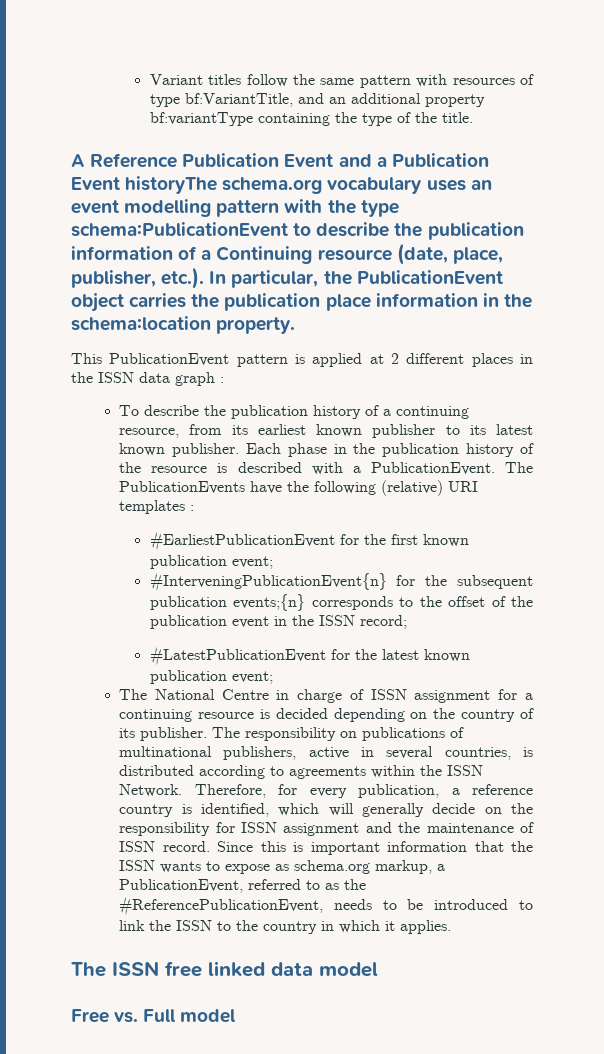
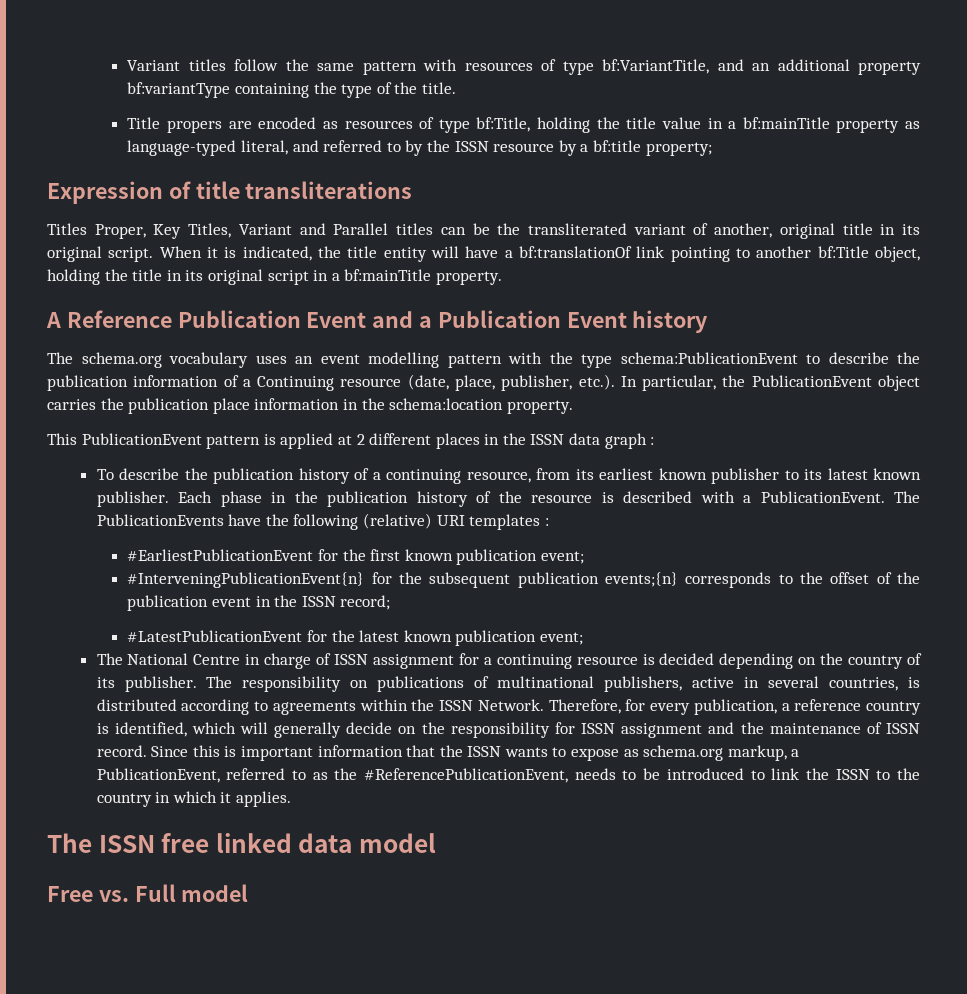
(473, 117) none -> [127,117,921,133] [127,140,712,156] [47,181,413,204] [47,223,920,239] [47,246,921,262] [47,269,502,285] // Title propers are encoded as resources of type bf:Title, holding the title value in a bf:mainTitle property as language-typed literal, and referred to by the ISSN resource by a bf:title property; // Expression of title transliterations // Titles Proper, Key Titles, Variant and Parallel titles can be the transliterated variant of another, original title in its original script. When it is indicated, the title entity will have a bf:translationOf link pointing to another bf:Title object, holding the title in its original script in a bf:mainTitle property.
[125,176,218,194] historyThe -> [632,310,709,333] [47,352,73,364] history // The

